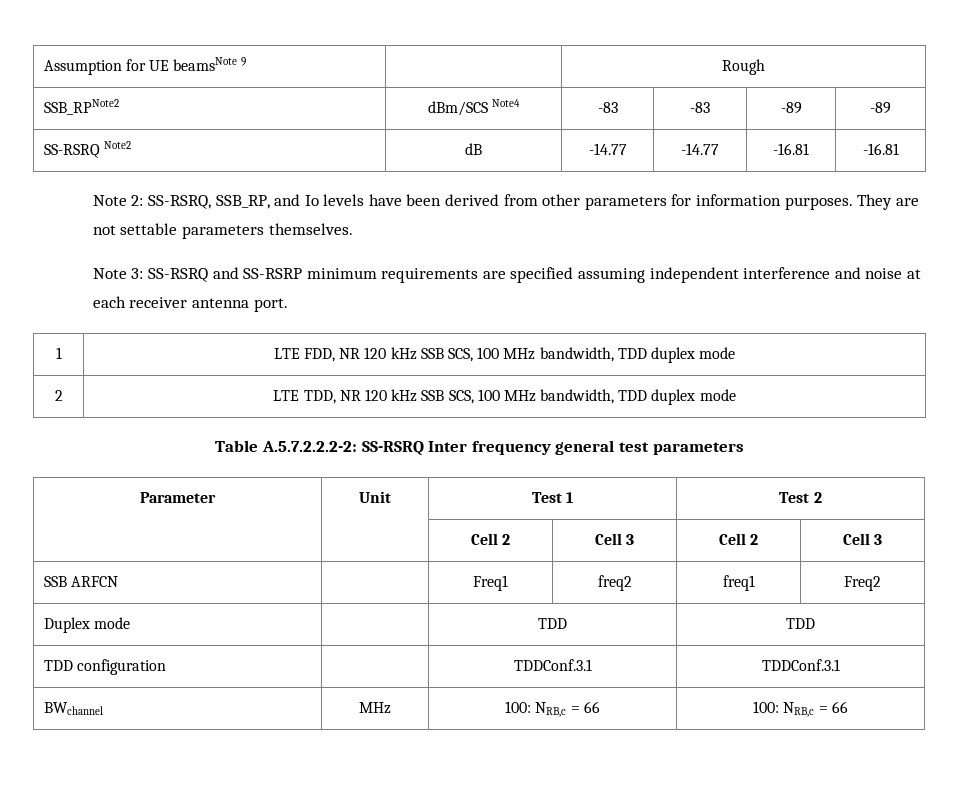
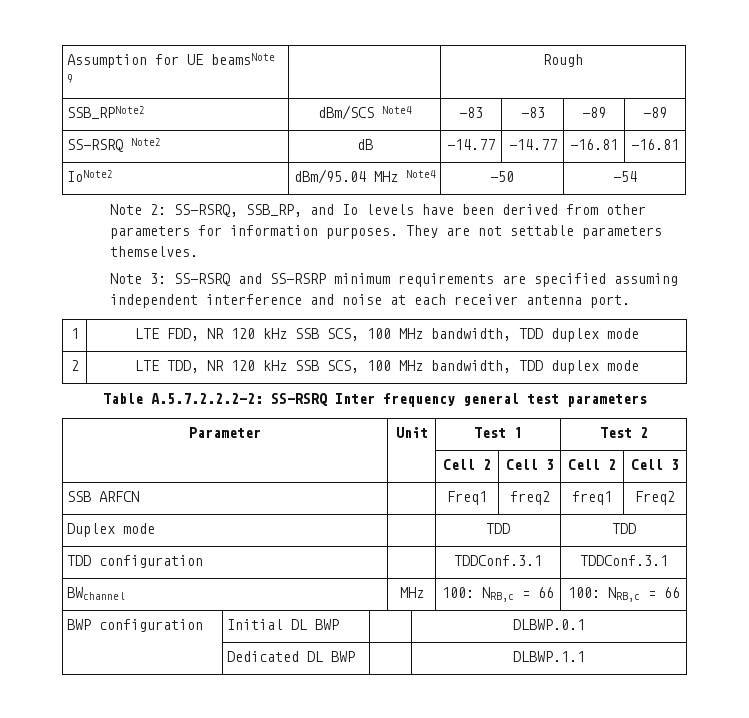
(899, 149) none -> [66,170,113,182] [293,169,436,184] [490,171,514,182] [612,171,637,182] // IoNote2 | dBm/95.04 MHz Note4 | -50 | -54
(848, 707) none -> [66,619,203,632] [226,619,339,630] [513,619,585,630] [226,651,355,662] [513,651,585,662] // BWP configuration | Initial DL BWP | | DLBWP.0.1 // | Dedicated DL BWP | | DLBWP.1.1

